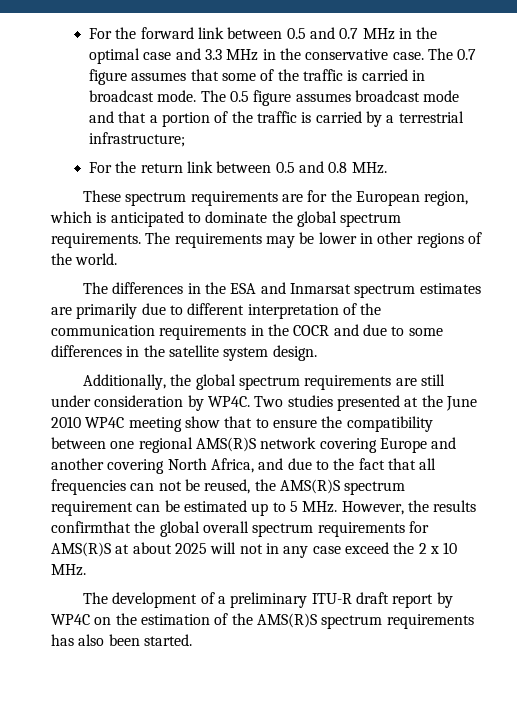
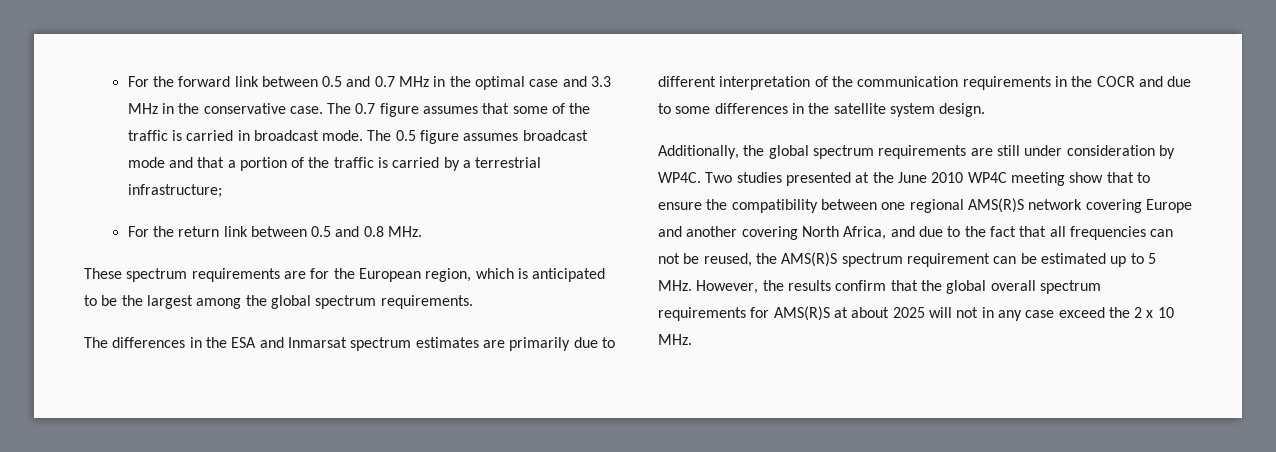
[205,211,268,223] dominate -> [101,295,242,309] be the largest among
[145,232,482,248] [51,253,118,265] The requirements may be lower in other regions of the world. -> (473, 302) none
[51,521,131,533] confirmthat -> [835,280,918,291] confirm that
[82,592,453,608] [51,613,474,629] [51,634,192,646] // The development of a preliminary ITU-R draft report by WP4C on the estimation of the AMS(R)S spectrum requirements has also been started. -> (692, 339) none

